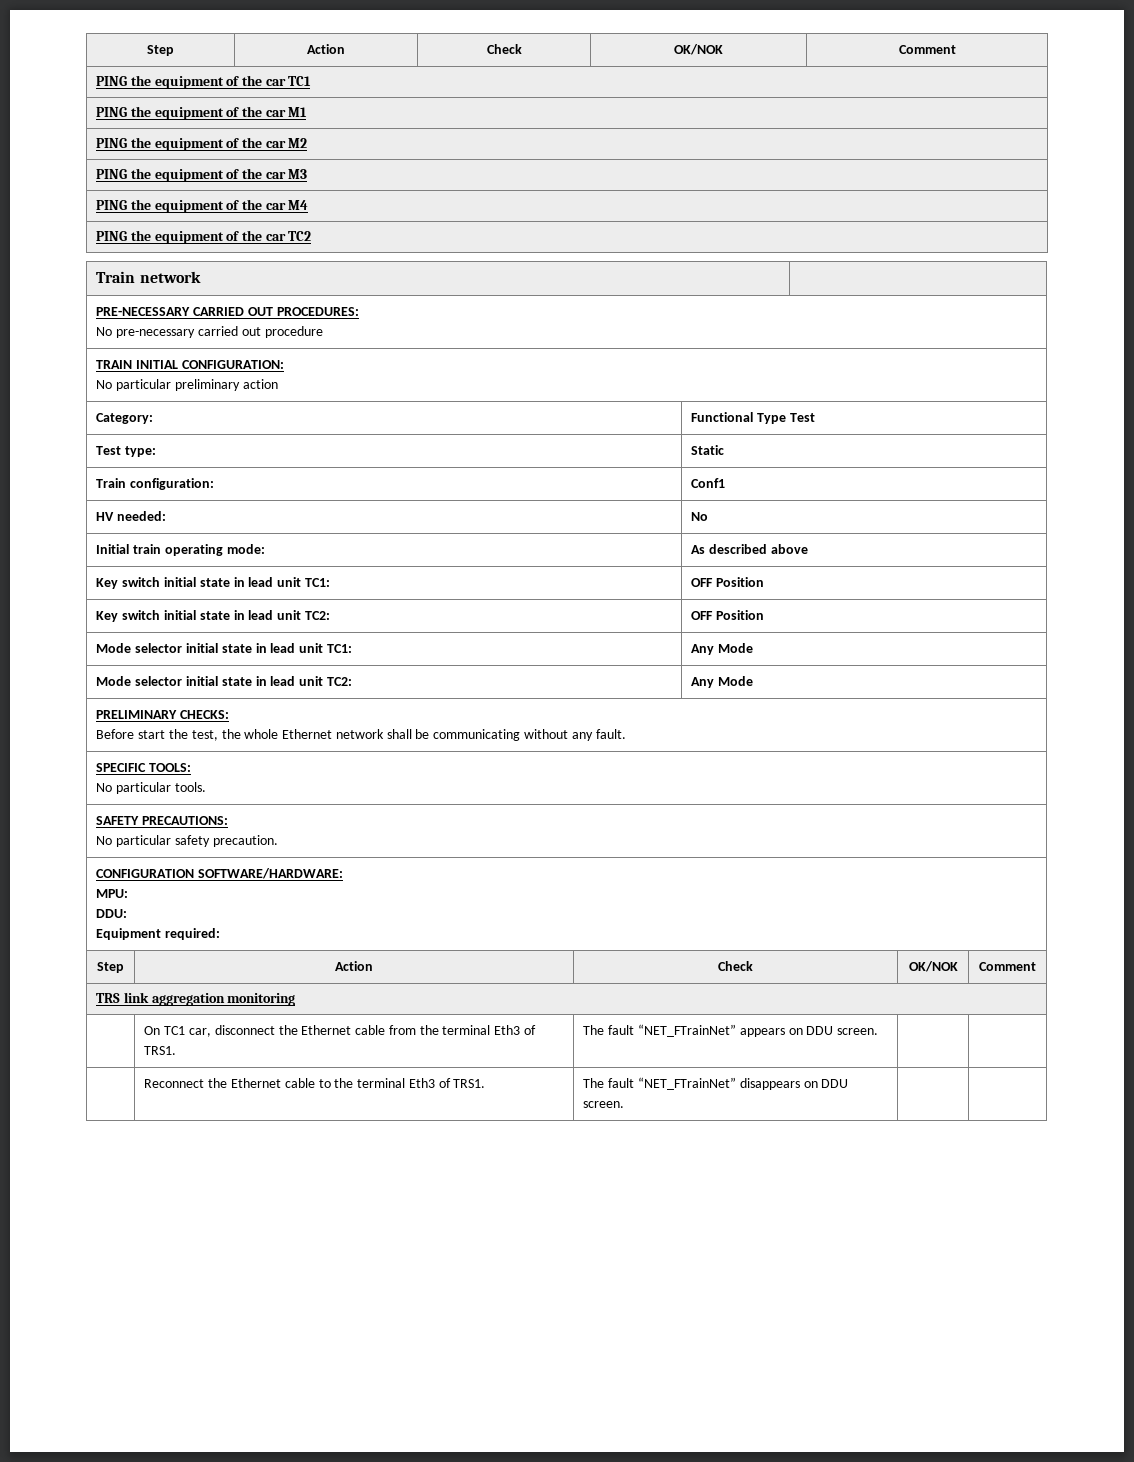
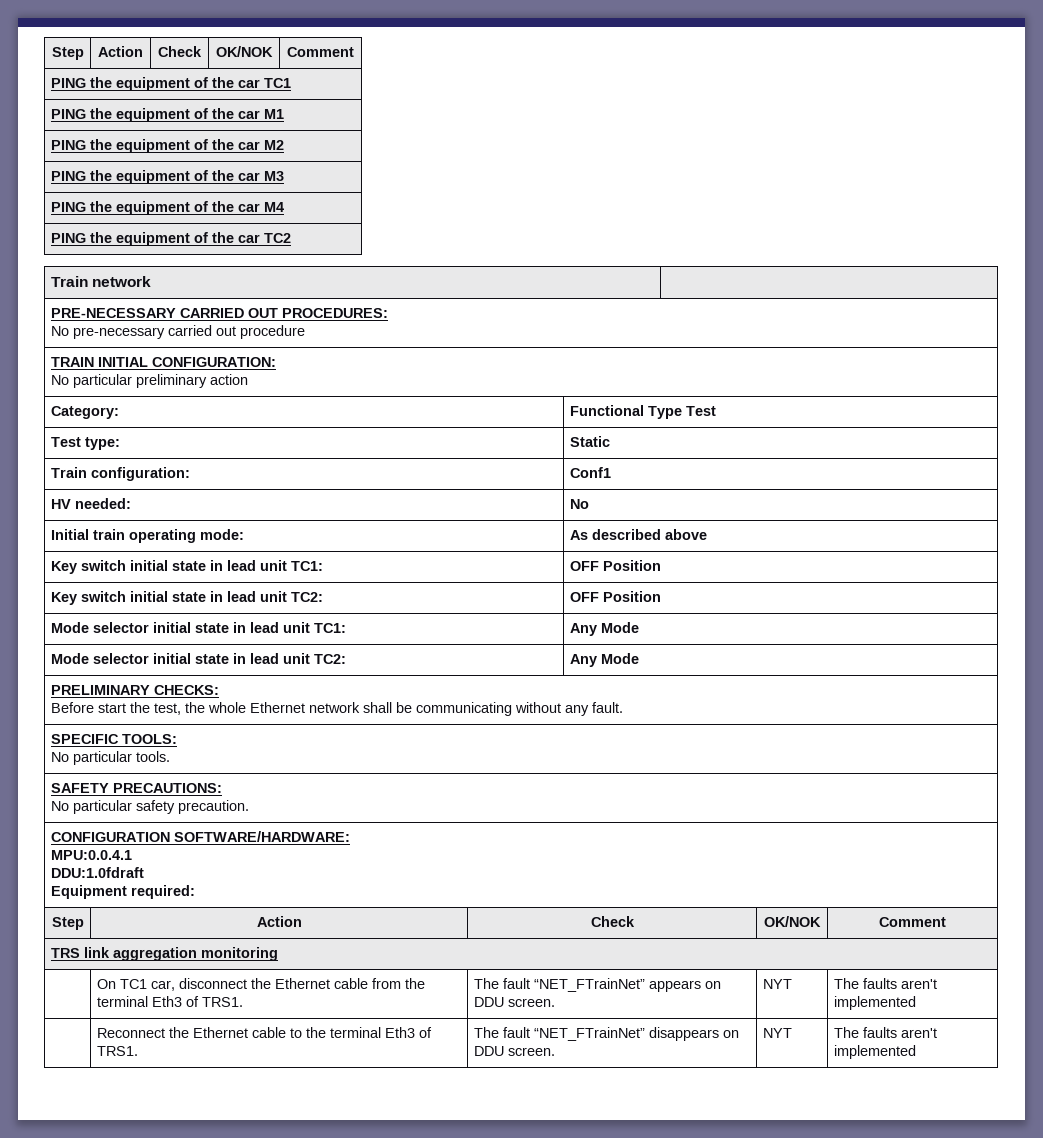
[96,889,129,898] [96,909,128,918] MPU: // DDU: -> [50,850,132,860] [50,867,144,878] MPU:0.0.4.1 // DDU:1.0fdraft
(879, 1031) | -> [762,979,792,989] [833,978,937,989] [833,996,916,1010] NYT | The faults aren't implemented
(625, 1104) | -> [762,1028,792,1038] [833,1027,937,1038] [833,1045,916,1059] NYT | The faults aren't implemented

